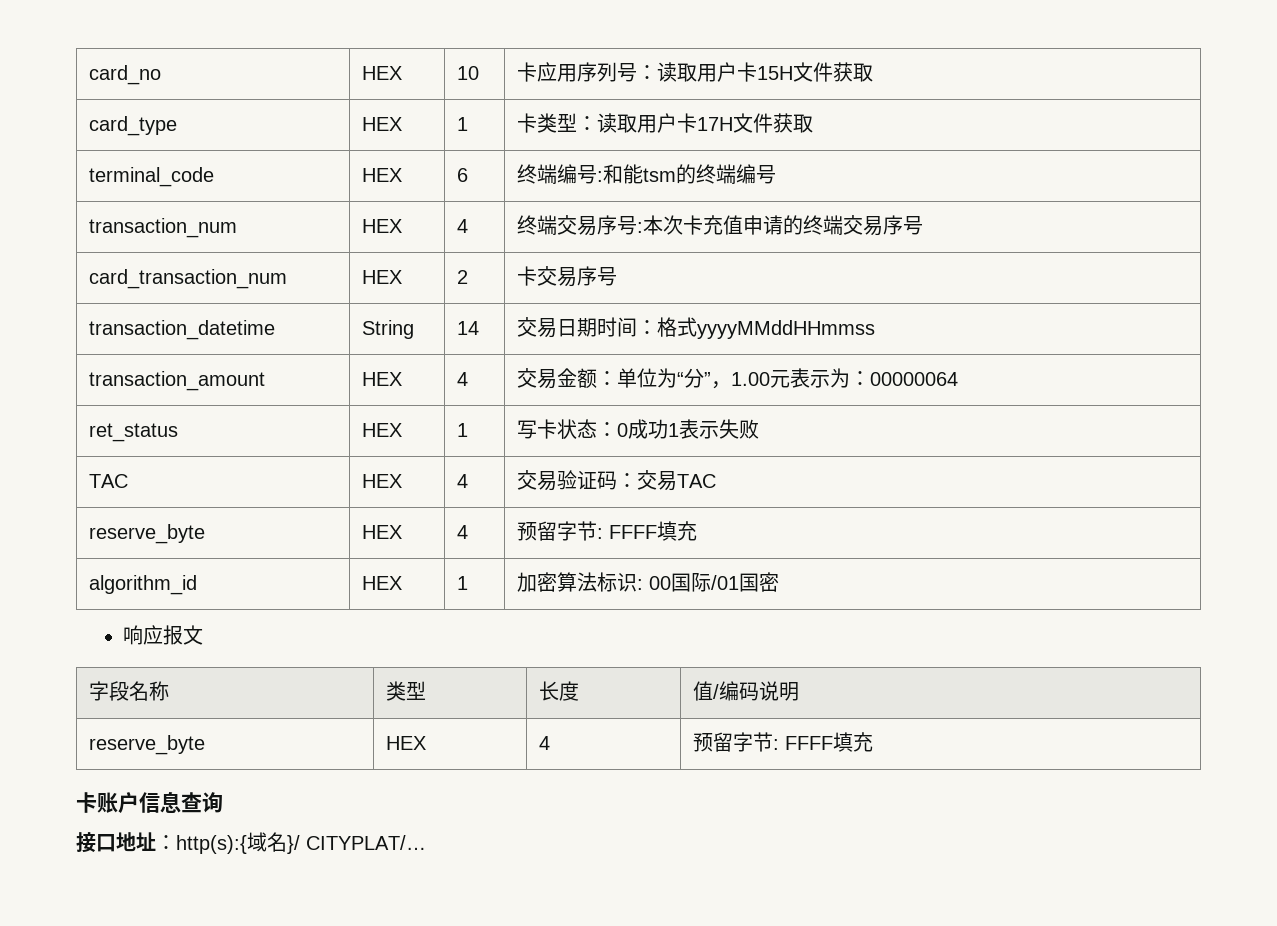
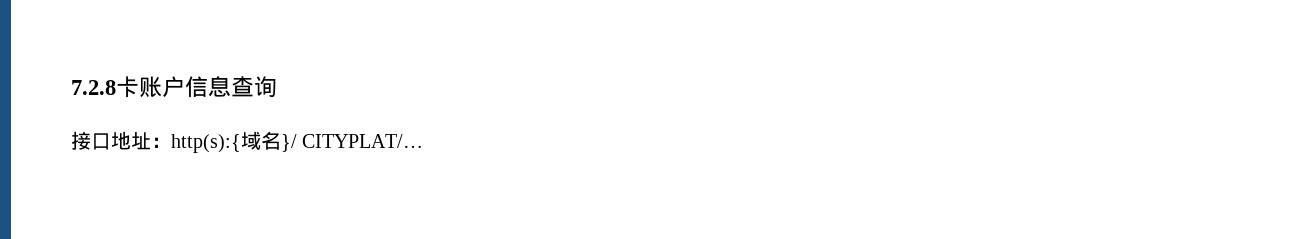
[88,65,161,85] [361,66,402,80] [456,66,479,80] [516,62,873,82] [88,116,177,136] [361,117,402,131] [456,117,468,131] [516,113,813,133] [88,167,214,187] [361,168,402,182] [456,168,468,182] [516,164,776,184] [88,218,237,238] [361,219,402,233] [456,219,468,233] [516,215,923,236] [88,269,287,289] [361,270,402,284] [456,270,468,284] [516,266,617,287] [88,320,275,340] [361,320,414,339] [456,321,479,335] [516,317,875,339] [88,371,265,391] [361,372,402,386] [456,372,468,386] [516,368,958,389] [88,423,178,442] [361,423,402,437] [456,423,468,437] [516,419,759,439] [88,474,128,488] [361,474,402,488] [456,474,468,488] [516,470,716,491] [88,524,205,544] [361,525,402,539] [456,525,468,539] [516,521,697,541] [88,575,197,595] [361,576,402,590] [456,576,468,590] [516,572,779,592] [122,625,203,645] [88,681,169,701] [385,681,426,701] [538,681,579,701] [692,681,799,701] [88,735,205,755] [385,736,426,750] [538,736,550,750] [692,732,873,752] card_no | HEX | 10 | 卡应用序列号：读取用户卡15H文件获取 // card_type | HEX | 1 | 卡类型：读取用户卡17H文件获取 // terminal_code | HEX | 6 | 终端编号:和能tsm的终端编号 // transaction_num | HEX | 4 | 终端交易序号:本次卡充值申请的终端交易序号 // card_transaction_num | HEX | 2 | 卡交易序号 // transaction_datetime | String | 14 | 交易日期时间：格式yyyyMMddHHmmss // transaction_amount | HEX | 4 | 交易金额：单位为“分”，1.00元表示为：00000064 // ret_status | HEX | 1 | 写卡状态：0成功1表示失败 // TAC | HEX | 4 | 交易验证码：交易TAC // reserve_byte | HEX | 4 | 预留字节: FFFF填充 // algorithm_id | HEX | 1 | 加密算法标识: 00国际/01国密 // 响应报文 // 字段名称 | 类型 | 长度 | 值/编码说明 // reserve_byte | HEX | 4 | 预留字节: FFFF填充 // -> [71,80,116,95] 7.2.8

